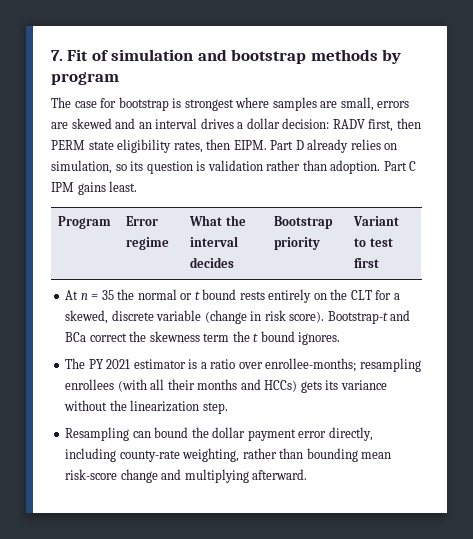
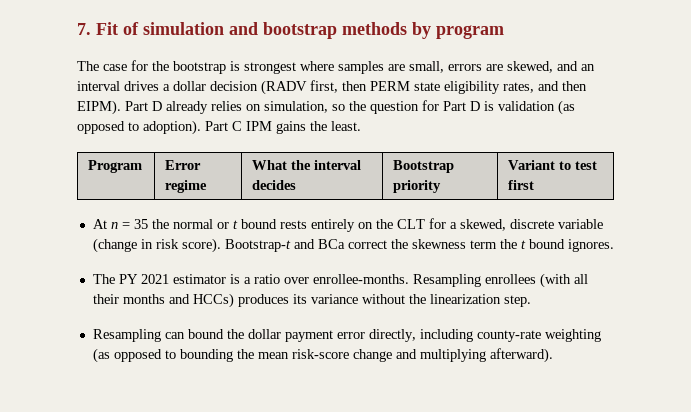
(117, 103) none -> [152,61,169,71] the
[71,118,112,129] skewed -> [507,61,553,73] skewed,
[282,118,365,129] decision: RADV -> [210,80,307,95] decision (RADV
[206,139,267,150] then EIPM. -> [538,81,587,91] [77,100,121,115] and then EIPM).
[130,160,381,174] its question is validation rather than adoption. -> [349,100,575,115] [77,120,201,135] the question for Part D is validation (as opposed to adoption).
(106, 188) none -> [310,121,327,131] the
[265,358,421,372] enrollee-months; resampling -> [312,274,481,287] enrollee-months. Resampling
[300,381,322,393] gets -> [237,294,289,307] produces
[182,448,358,462] weighting, rather than bounding -> [544,329,601,342] [92,348,254,363] weighting (as opposed to bounding the
[252,469,308,480] afterward. -> [489,348,553,363] afterward).

